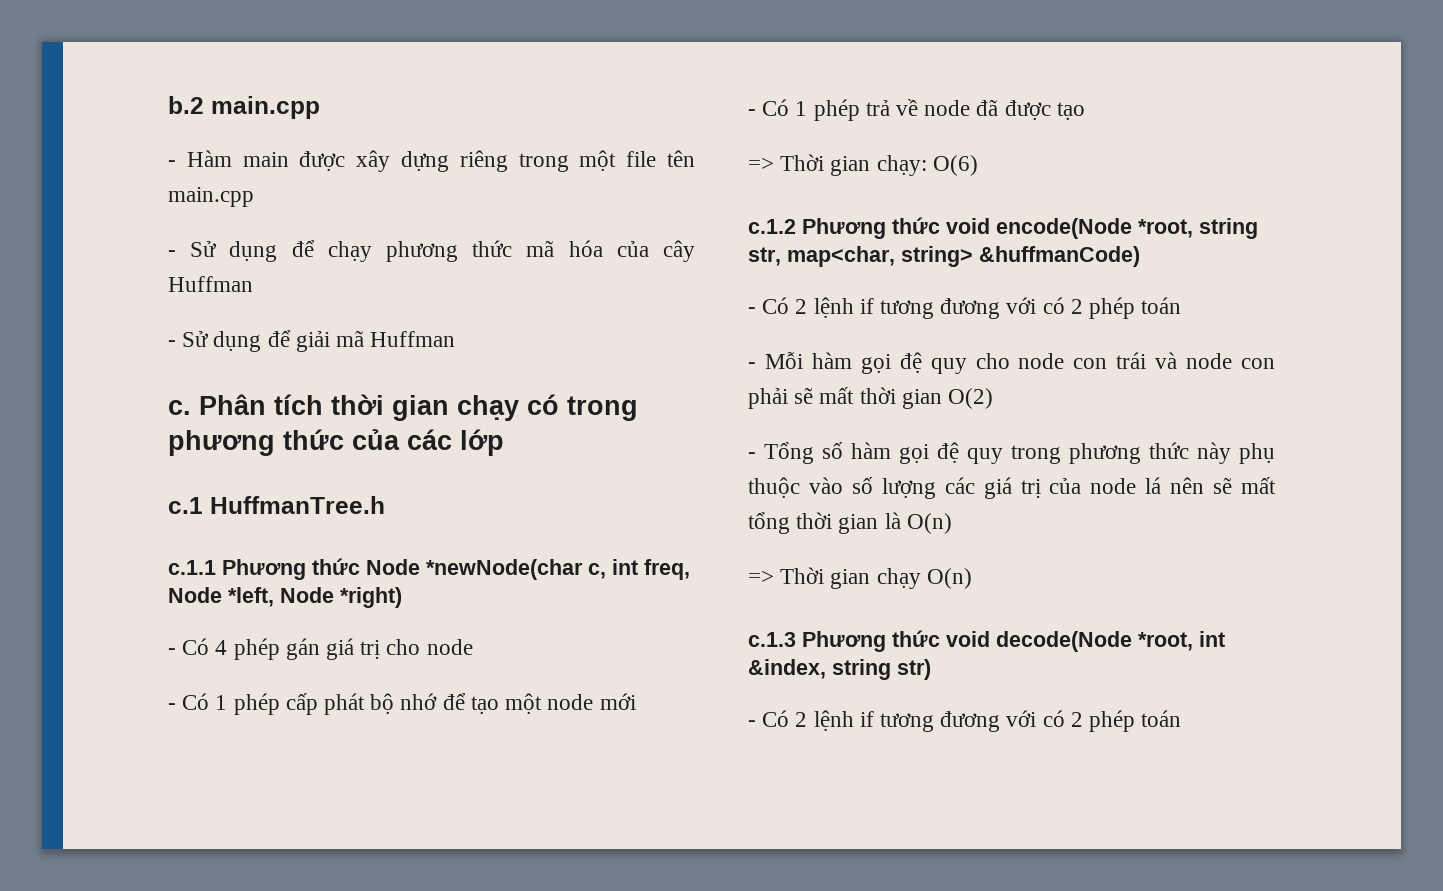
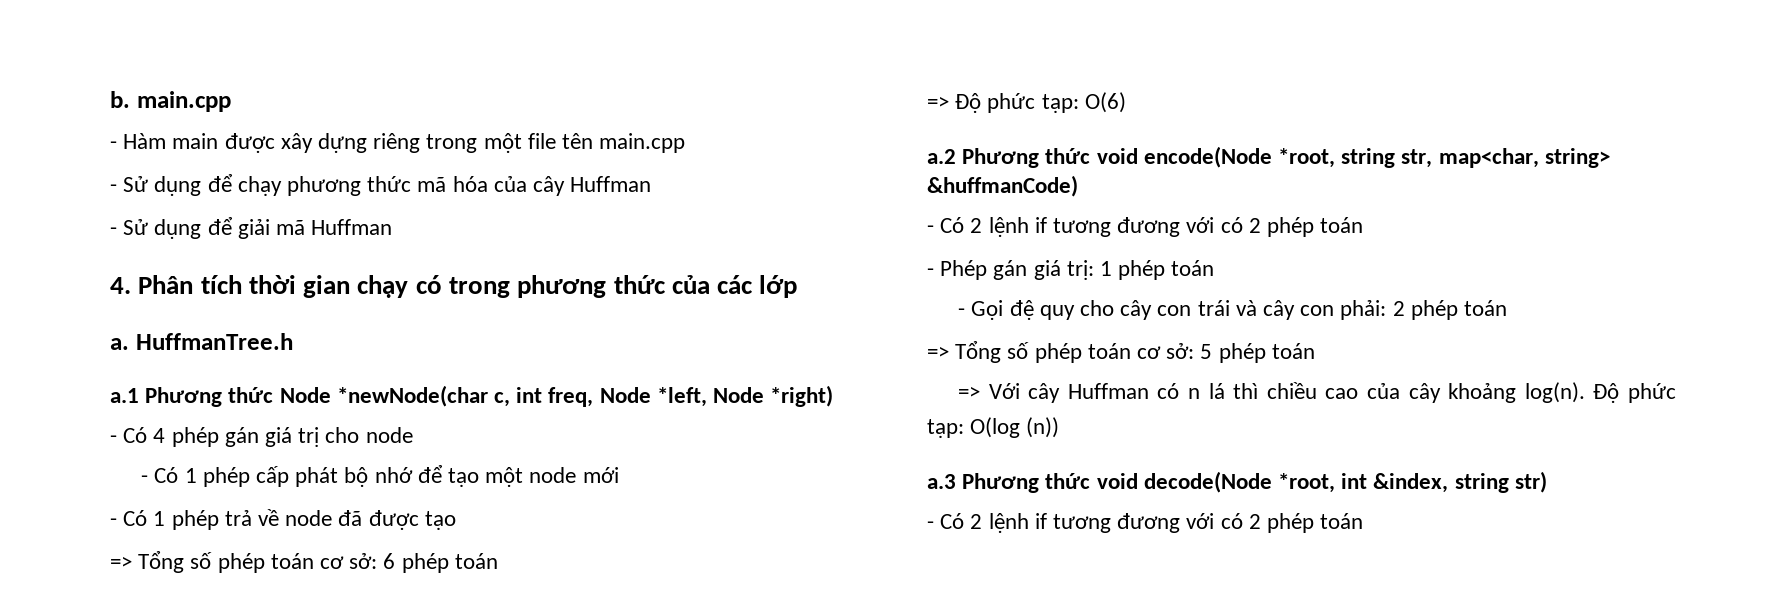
[168,96,204,114] b.2 -> [110,91,130,108] b.
[168,400,191,415] c. -> [110,277,131,294] 4.
[168,497,203,514] c.1 -> [110,338,129,350] a.
[168,560,216,575] c.1.1 -> [110,388,139,403] a.1
[780,154,927,176] Thời gian chạy: -> [138,551,498,573] [927,93,1079,113] Tổng số phép toán cơ sở: 6 phép toán // => Độ phức tạp:
[748,219,796,234] c.1.2 -> [927,149,956,164] a.2
[764,352,891,374] Mỗi hàm gọi -> [940,260,1215,280] [958,300,1004,320] Phép gán giá trị: 1 phép toán // - Gọi
[1018,353,1065,369] node -> [1120,300,1153,320] cây
[1186,353,1275,369] [748,387,994,409] [748,442,1275,464] [748,477,1276,499] [748,512,952,534] [748,567,972,589] [748,632,796,647] node con phải sẽ mất thời gian O(2) // - Tổng số hàm gọi đệ quy trong phương thức này phụ thuộc vào số lượng các giá trị của node lá nên sẽ mất tổng thời gian là O(n) // => Thời gian chạy O(n) // c.1.3 -> [1262,300,1508,320] [927,341,1315,363] [958,382,1676,403] [927,417,1060,438] [927,474,956,489] cây con phải: 2 phép toán // => Tổng số phép toán cơ sở: 5 phép toán // => Với cây Huffman có n lá thì chiều cao của cây khoảng log(n). Độ phức tạp: O(log (n)) // a.3

